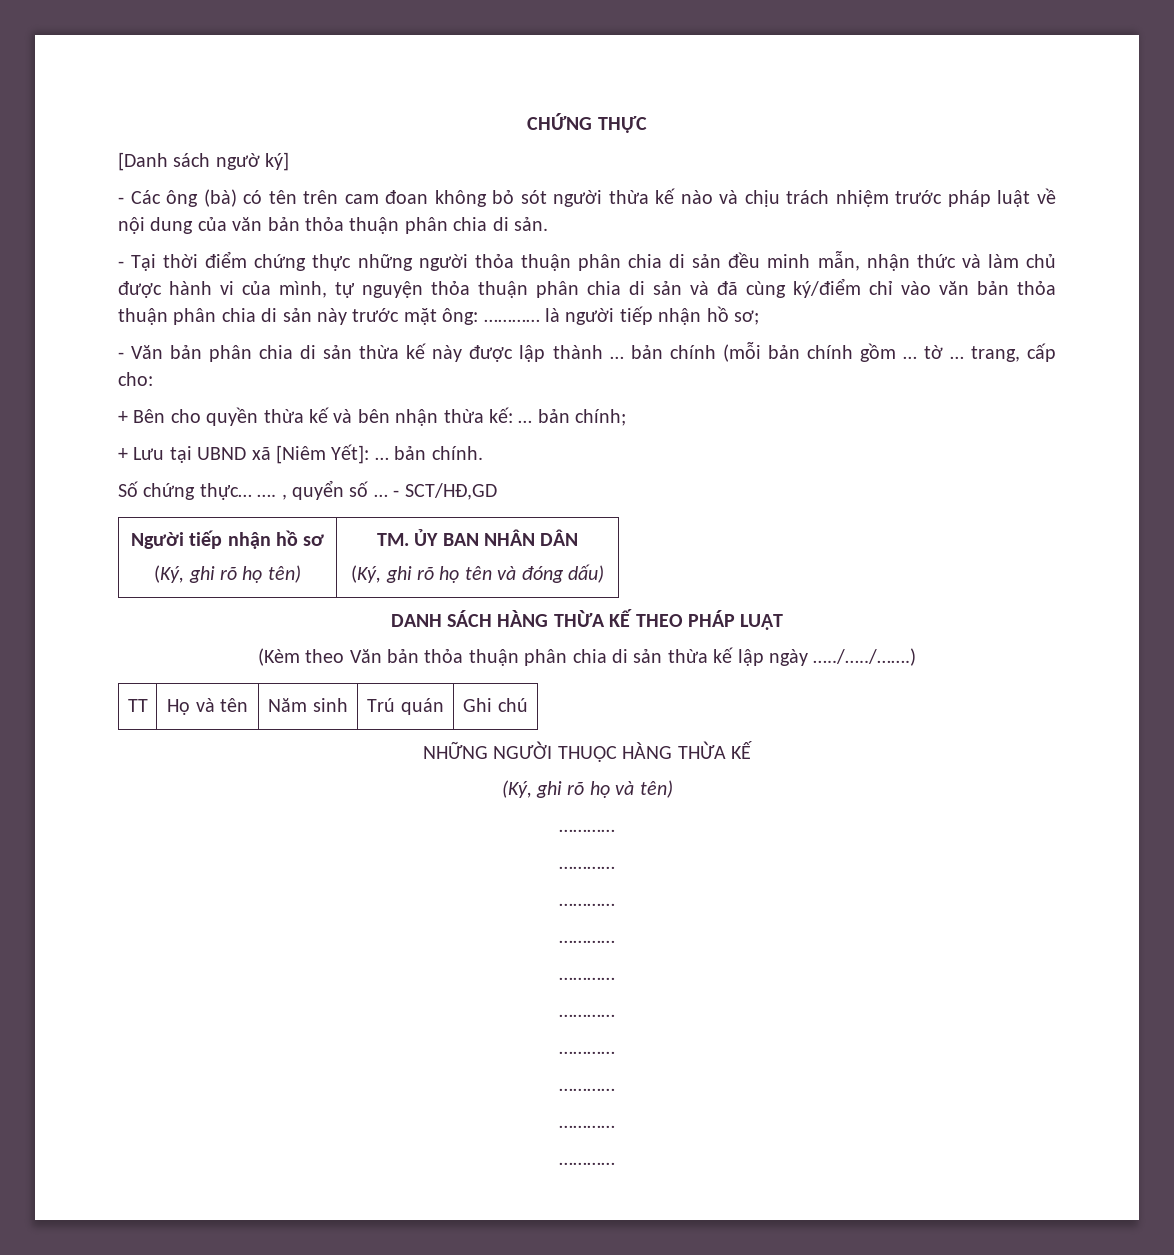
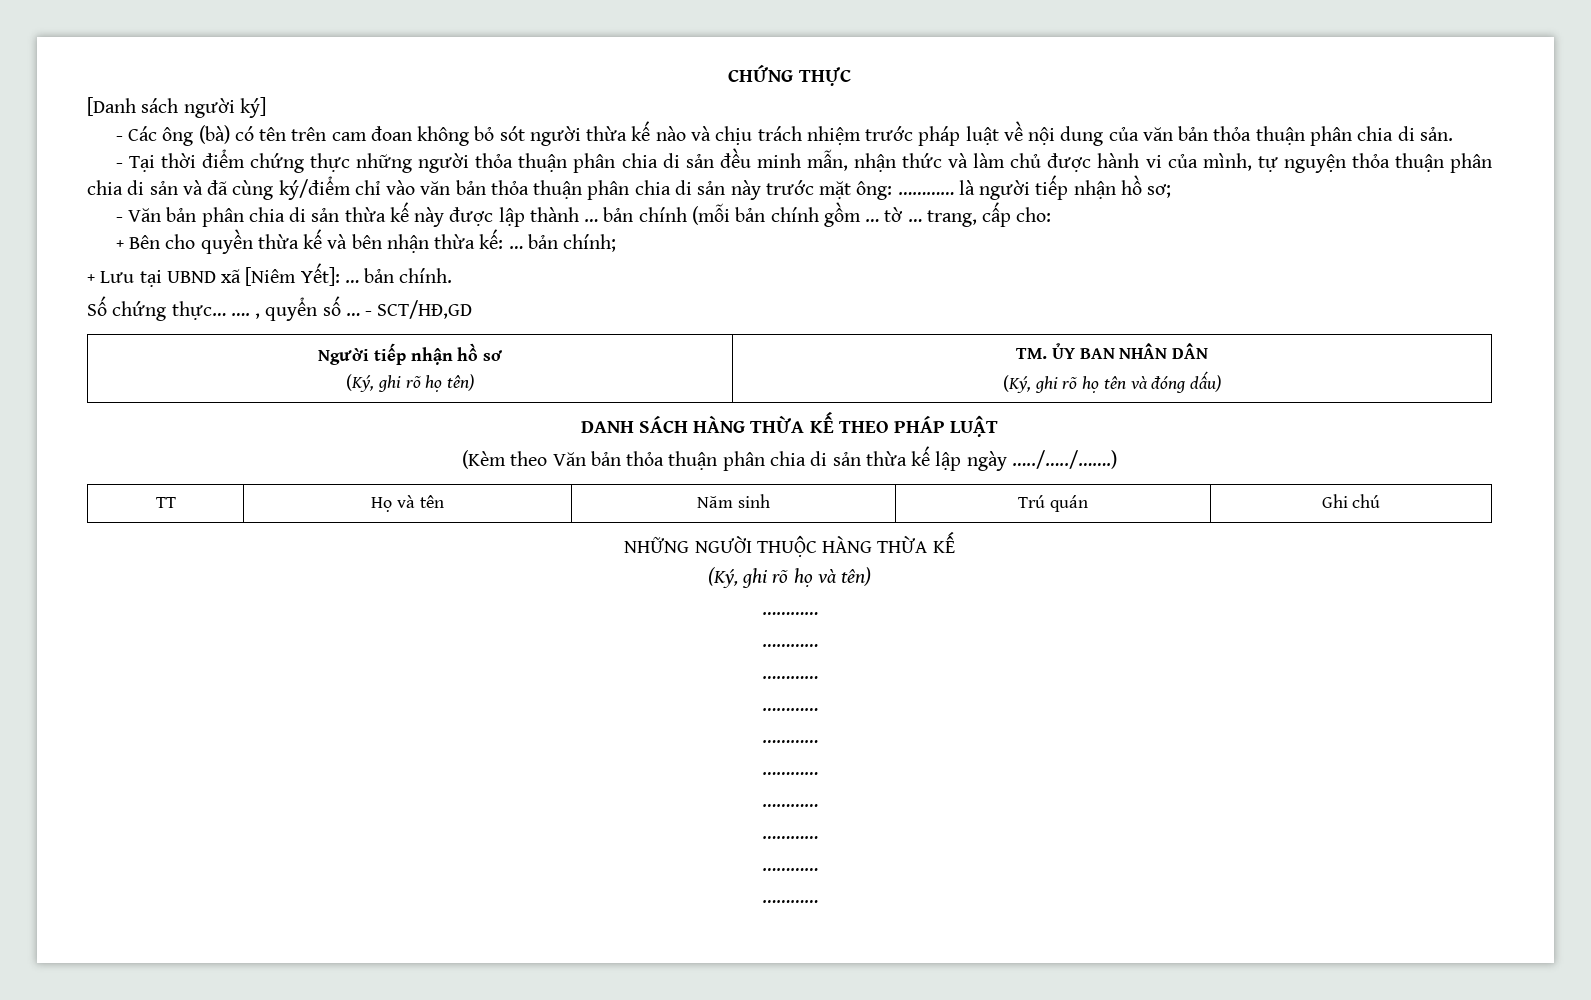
[215,153,260,170] ngườ -> [183,98,235,118] người

